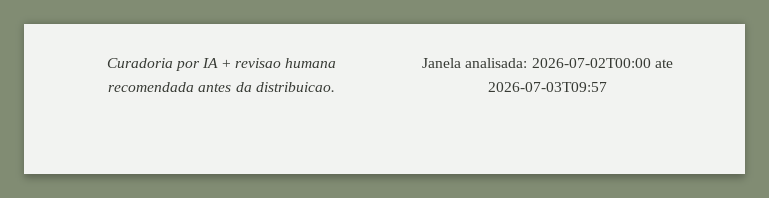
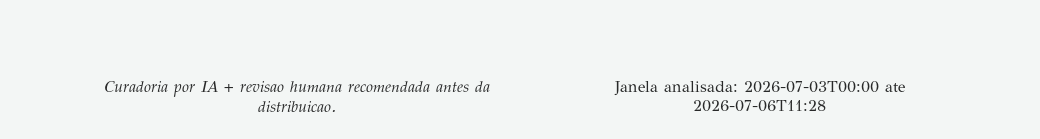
[531,58,673,68] [488,82,607,92] 2026-07-02T00:00 ate 2026-07-03T09:57 -> [743,81,905,93] [693,100,826,112] 2026-07-03T00:00 ate 2026-07-06T11:28

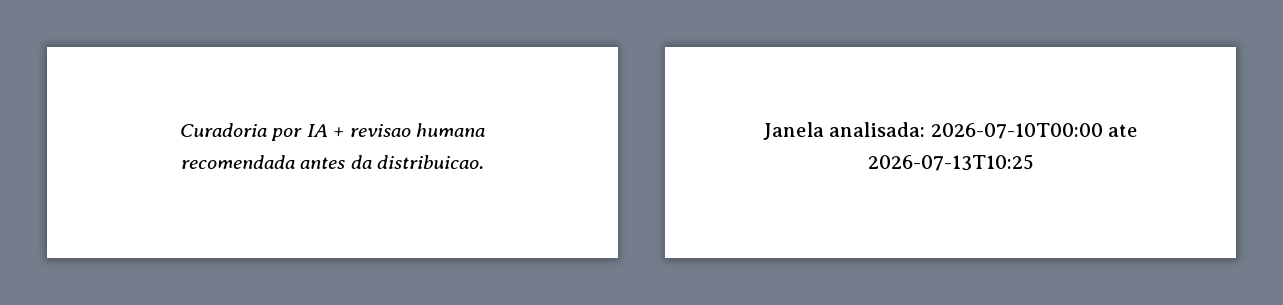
[743,81,905,93] [693,100,826,112] 2026-07-03T00:00 ate 2026-07-06T11:28 -> [930,123,1139,139] [867,154,1034,171] 2026-07-10T00:00 ate 2026-07-13T10:25

